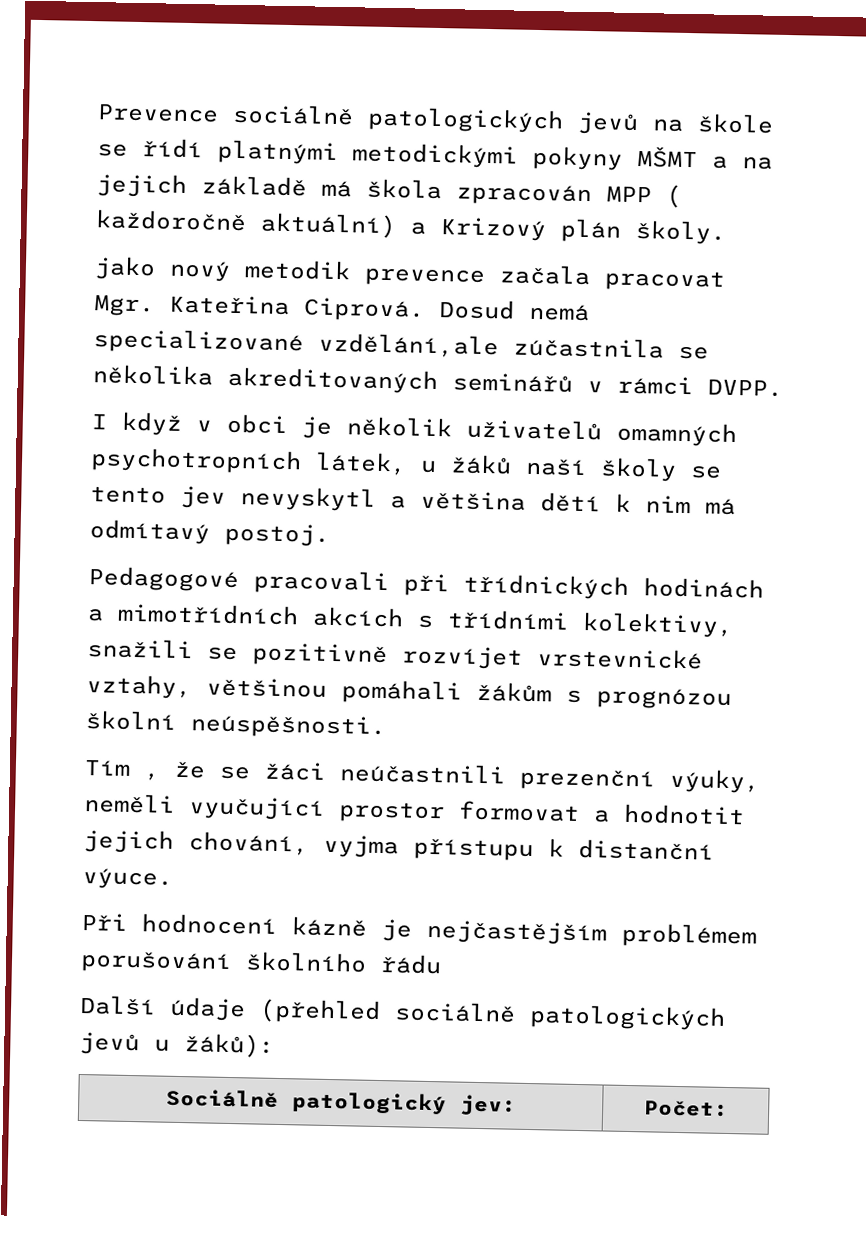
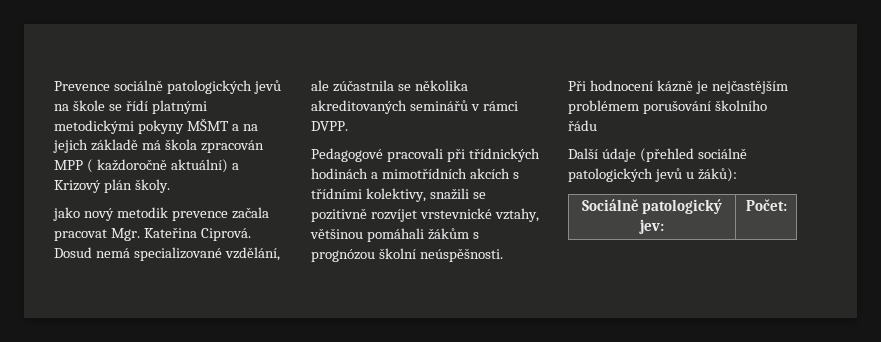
[318,332,499,359] vzdělání,ale -> [224,247,280,261] [311,80,329,91] vzdělání, ale
[91,411,737,448] [90,447,722,482] [90,485,736,516] [89,519,330,547] // I když v obci je několik uživatelů omamných psychotropních látek, u žáků naší školy se tento jev nevyskytl a většina dětí k nim má odmítavý postoj. -> (348, 126) none
[84,759,760,794] [84,793,745,826] [83,829,714,862] [82,868,173,890] // Tím , že se žáci neúčastnili prezenční výuky, neměli vyučující prostor formovat a hodnotit jejich chování, vyjma přístupu k distanční výuce. -> (503, 255) none

